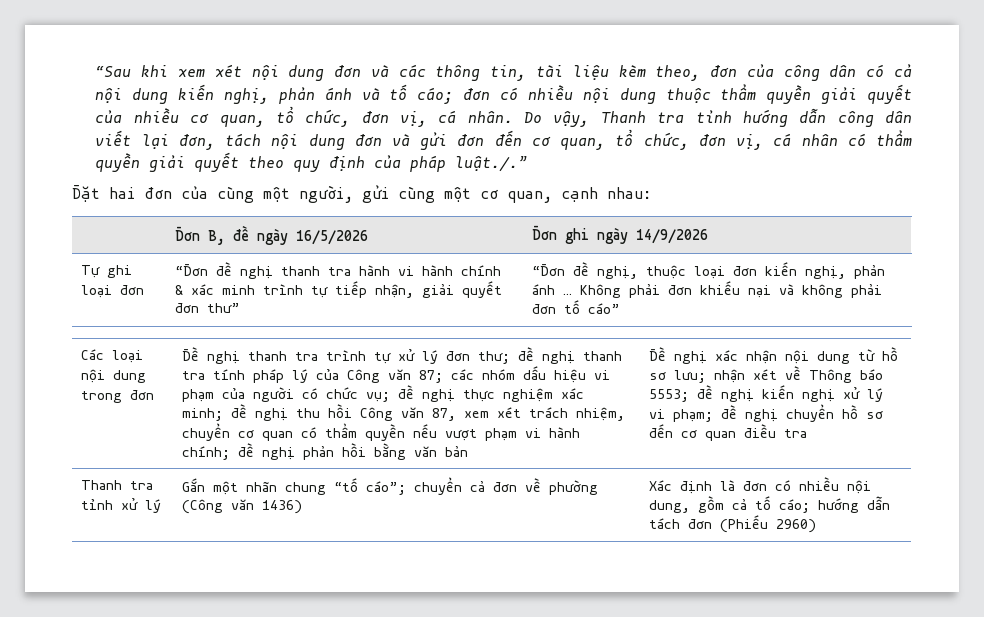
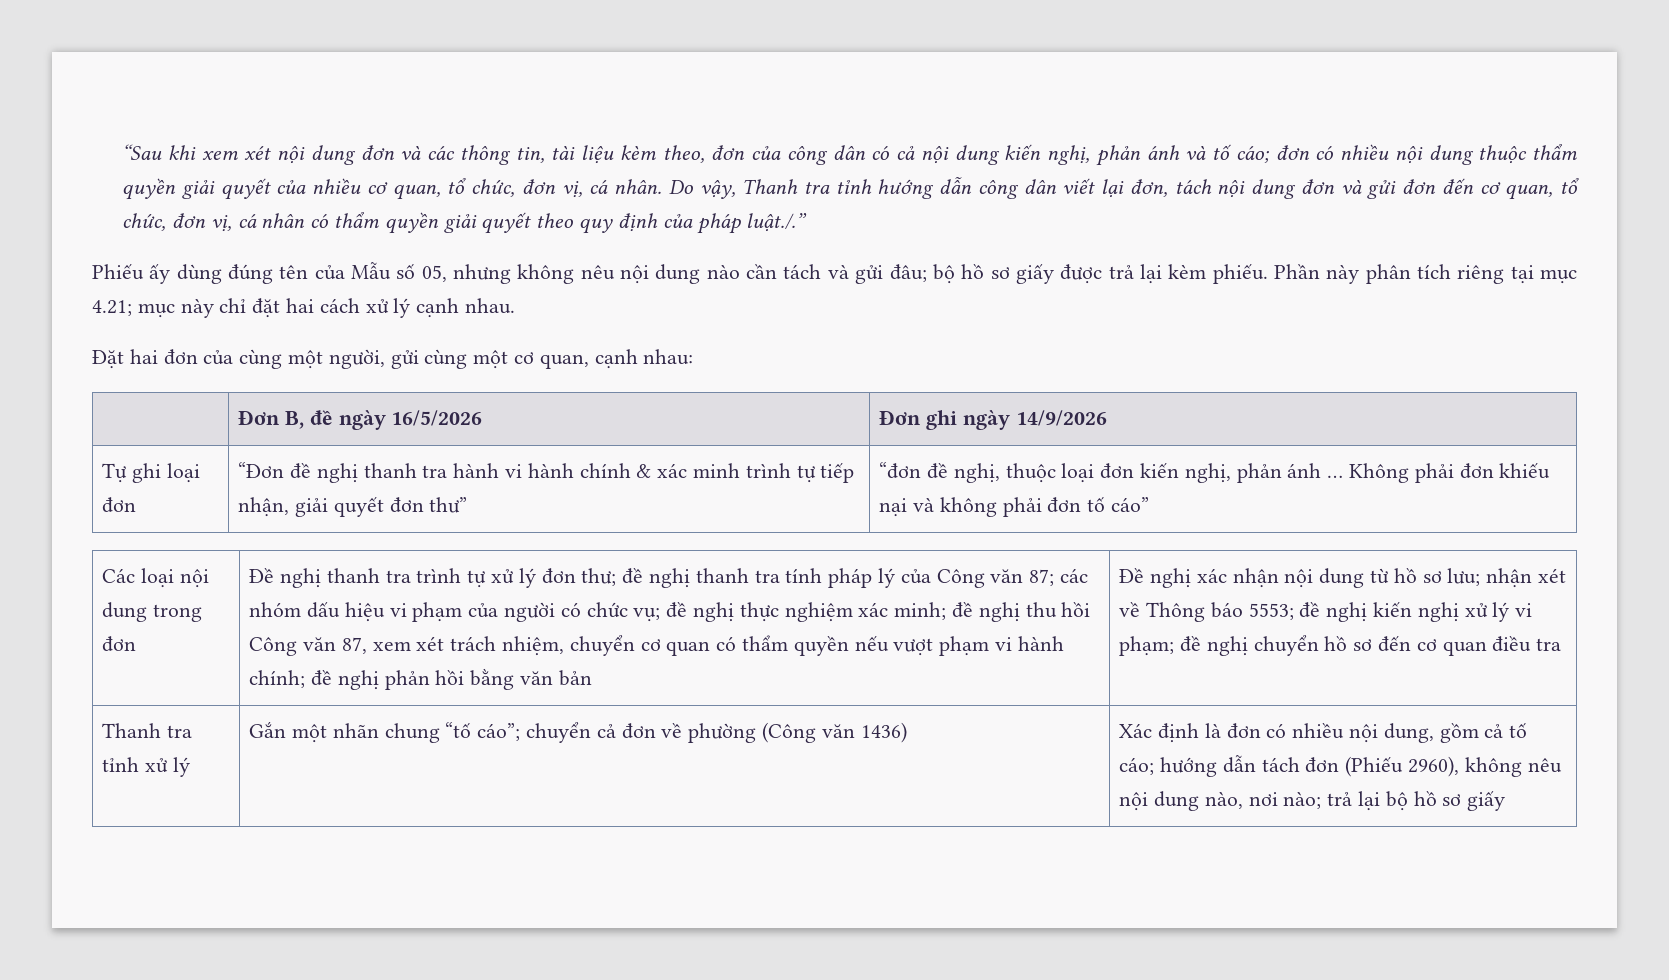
(528, 164) none -> [92,262,1578,284] [92,298,516,318] // Phiếu ấy dùng đúng tên của Mẫu số 05, nhưng không nêu nội dung nào cần tách và gửi đâu; bộ hồ sơ giấy được trả lại kèm phiếu. Phần này phân tích riêng tại mục 4.21; mục này chỉ đặt hai cách xử lý cạnh nhau.
[532,264,566,276] “Đơn -> [879,462,922,479] “đơn
[776,519,817,533] 2960) -> [1407,756,1562,777] [1119,791,1506,811] 2960), không nêu nội dung nào, nơi nào; trả lại bộ hồ sơ giấy

